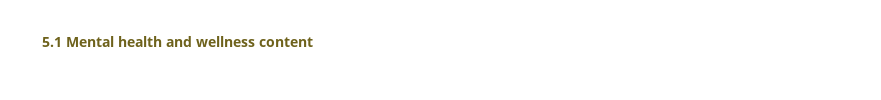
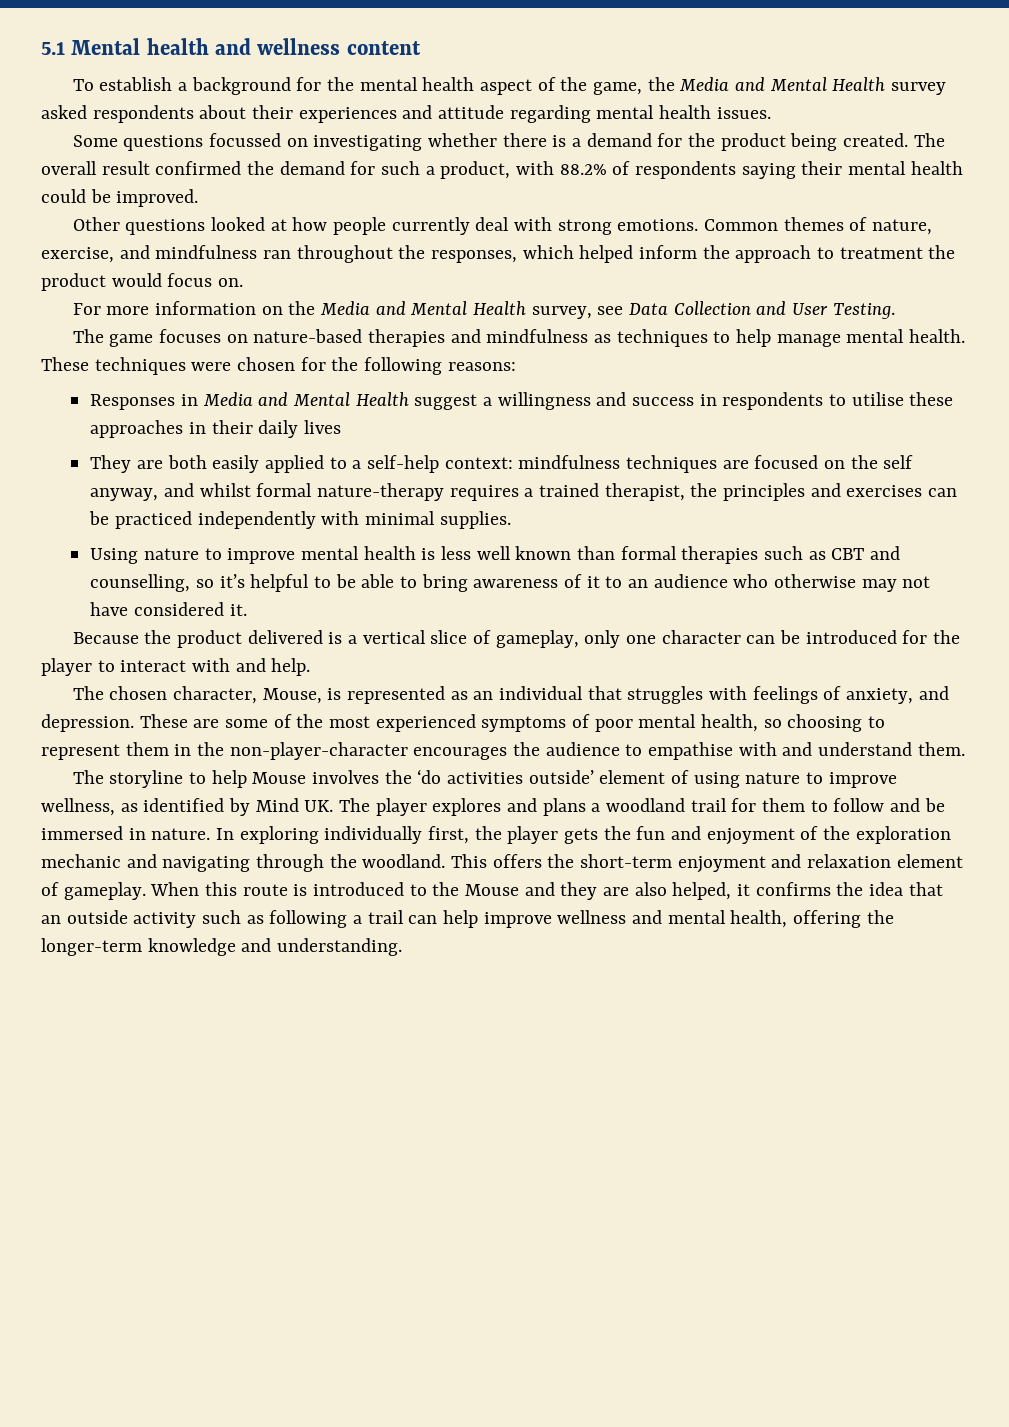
(313, 42) none -> [72,77,946,95] [41,105,771,123] [72,133,945,151] [41,161,963,179] [41,189,199,207] [72,217,932,235] [41,245,956,263] [41,273,244,291] [72,301,895,319] [72,329,965,347] [41,357,516,375] [90,392,954,410] [90,420,341,438] [90,455,914,473] [90,483,957,501] [89,511,511,529] [90,546,900,564] [90,574,931,592] [90,602,247,616] [72,630,960,648] [41,658,311,676] [72,686,949,704] [41,714,886,732] [41,742,965,760] [72,769,897,788] [41,798,945,816] [41,826,951,845] [41,854,963,873] [41,882,943,900] [41,910,894,928] [41,938,403,956] // To establish a background for the mental health aspect of the game, the Media and Mental Health survey asked respondents about their experiences and attitude regarding mental health issues. // Some questions focussed on investigating whether there is a demand for the product being created. The overall result confirmed the demand for such a product, with 88.2% of respondents saying their mental health could be improved. // Other questions looked at how people currently deal with strong emotions. Common themes of nature, exercise, and mindfulness ran throughout the responses, which helped inform the approach to treatment the product would focus on. // For more information on the Media and Mental Health survey, see Data Collection and User Testing. // The game focuses on nature-based therapies and mindfulness as techniques to help manage mental health. These techniques were chosen for the following reasons: // Responses in Media and Mental Health suggest a willingness and success in respondents to utilise these approaches in their daily lives // They are both easily applied to a self-help context: mindfulness techniques are focused on the self anyway, and whilst formal nature-therapy requires a trained therapist, the principles and exercises can be practiced independently with minimal supplies. // Using nature to improve mental health is less well known than formal therapies such as CBT and counselling, so it’s helpful to be able to bring awareness of it to an audience who otherwise may not have considered it. // Because the product delivered is a vertical slice of gameplay, only one character can be introduced for the player to interact with and help. // The chosen character, Mouse, is represented as an individual that struggles with feelings of anxiety, and depression. These are some of the most experienced symptoms of poor mental health, so choosing to represent them in the non-player-character encourages the audience to empathise with and understand them. // The storyline to help Mouse involves the ‘do activities outside’ element of using nature to improve wellness, as identified by Mind UK. The player explores and plans a woodland trail for them to follow and be immersed in nature. In exploring individually first, the player gets the fun and enjoyment of the exploration mechanic and navigating through the woodland. This offers the short-term enjoyment and relaxation element of gameplay. When this route is introduced to the Mouse and they are also helped, it confirms the idea that an outside activity such as following a trail can help improve wellness and mental health, offering the longer-term knowledge and understanding.

